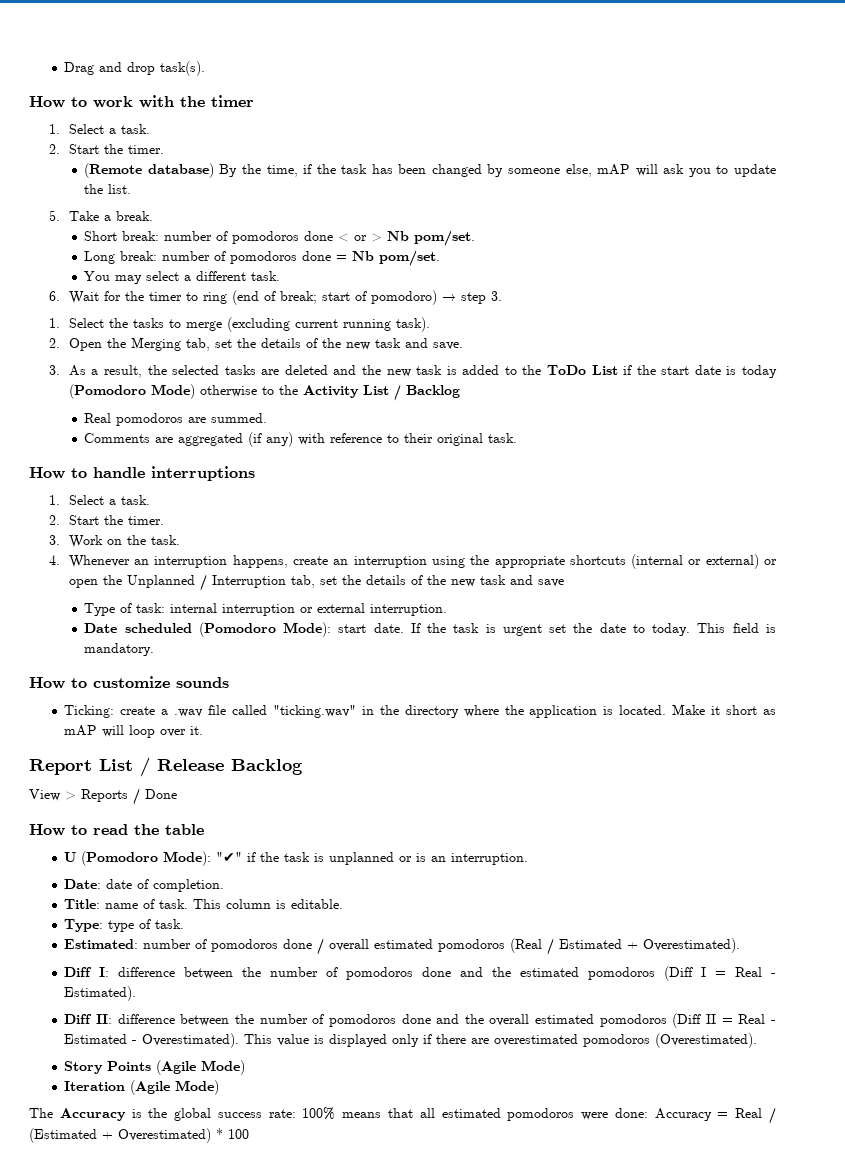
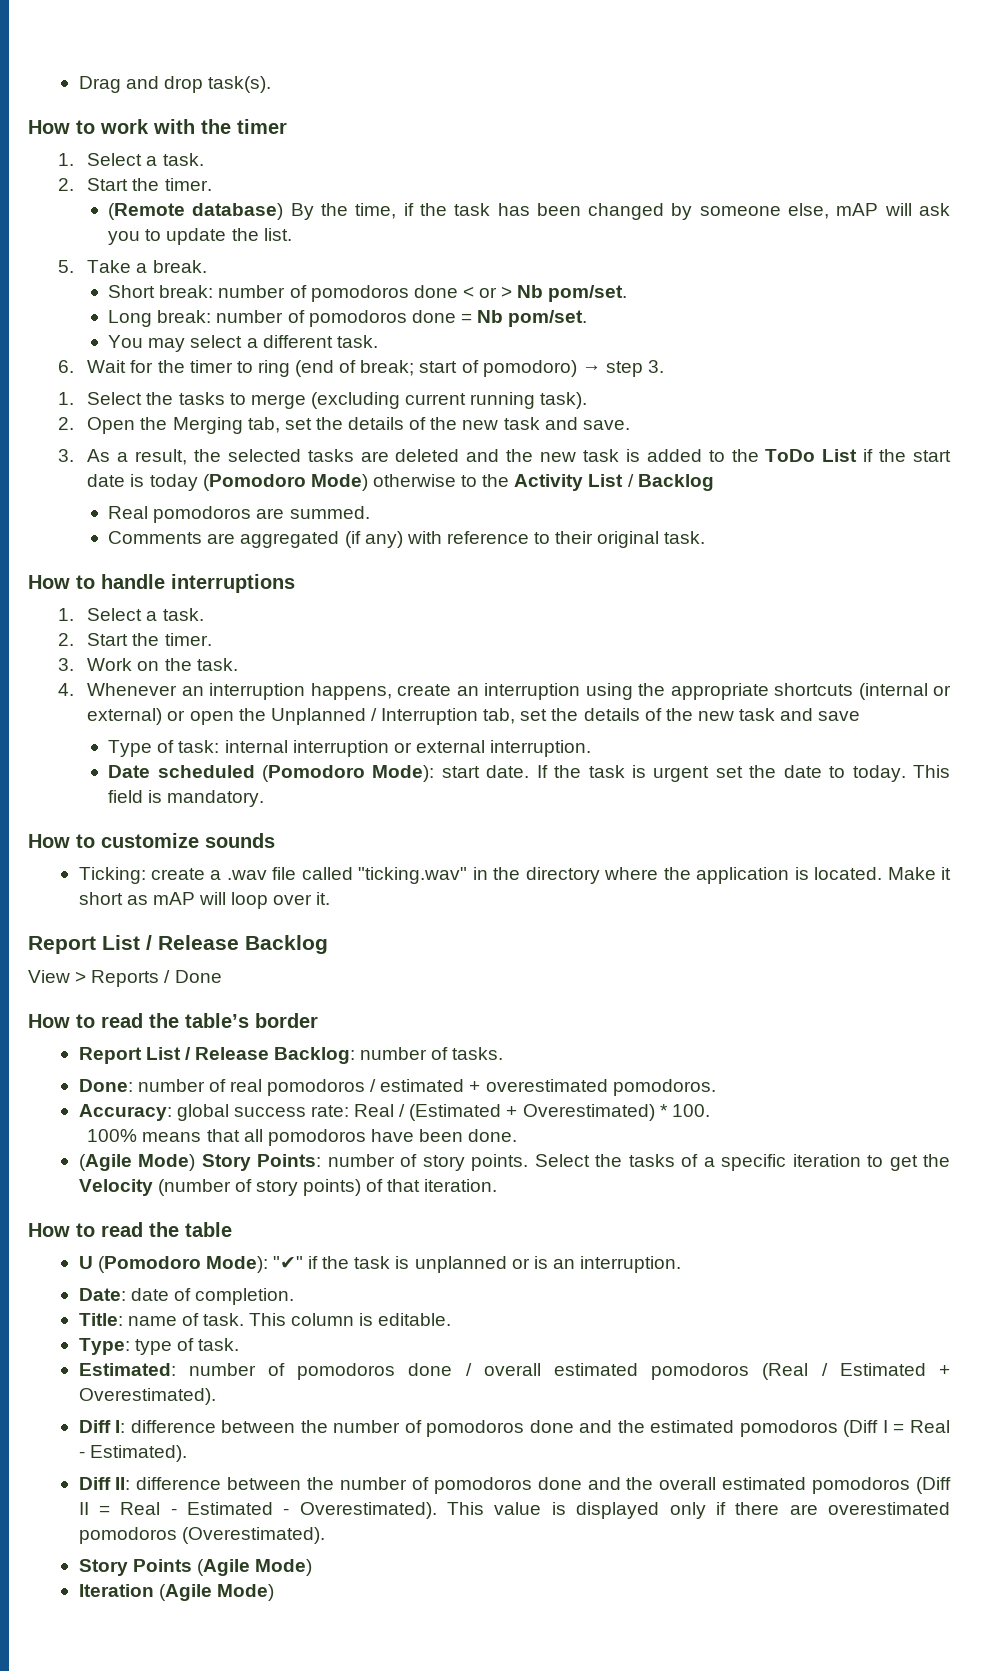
(177, 794) none -> [28,1013,318,1028] [78,1047,504,1064] [78,1079,716,1096] [78,1104,710,1121] [87,1129,518,1146] [78,1154,950,1171] [78,1179,498,1196] // How to read the table’s border // Report List / Release Backlog: number of tasks. // Done: number of real pomodoros / estimated + overestimated pomodoros. // Accuracy: global success rate: Real / (Estimated + Overestimated) * 100. // 100% means that all pomodoros have been done. // (Agile Mode) Story Points: number of story points. Select the tasks of a specific iteration to get the Velocity (number of story points) of that iteration.
[29,1107,777,1124] [29,1128,249,1143] // The Accuracy is the global success rate: 100% means that all estimated pomodoros were done: Accuracy = Real / (Estimated + Overestimated) * 100 -> (274, 1592) none

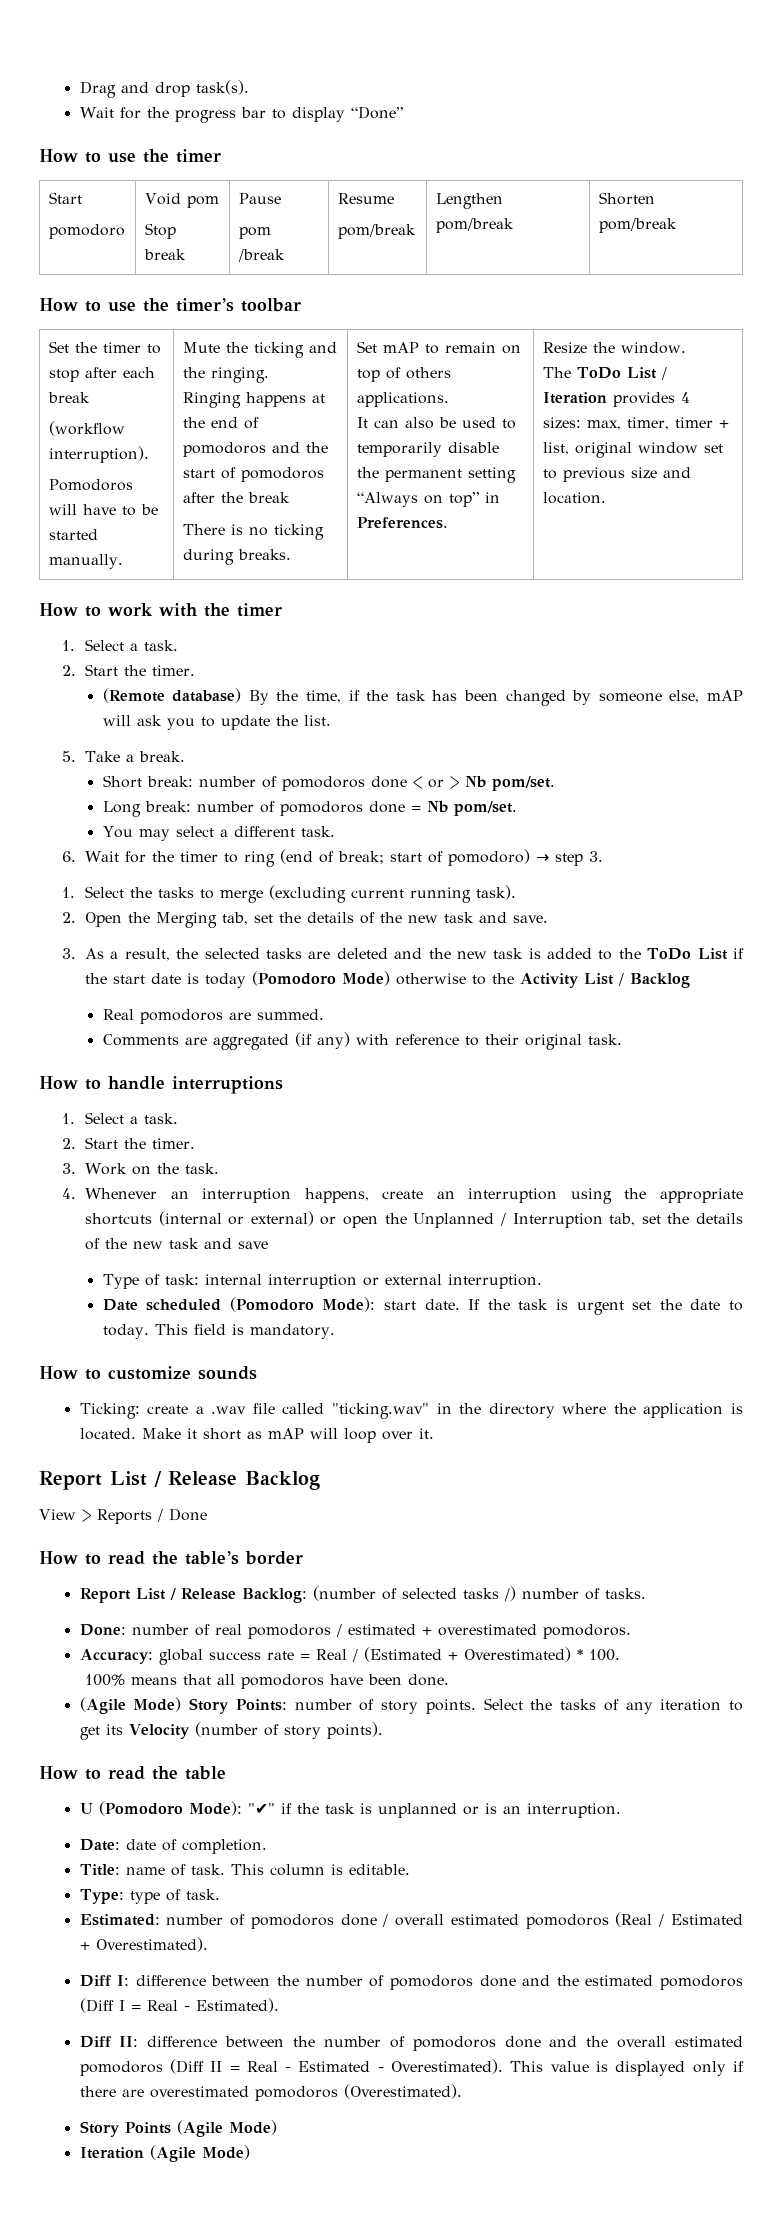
(271, 84) none -> [79,106,403,123] [39,149,221,163] [48,192,82,204] [48,224,125,239] [144,193,219,208] [144,223,176,239] [143,249,186,260] [238,193,281,204] [238,227,271,239] [237,249,285,262] [337,193,394,204] [337,224,416,239] [435,193,503,209] [435,218,514,233] [598,192,655,205] [598,218,677,233] [39,298,301,312] [48,341,161,354] [48,367,155,382] [47,392,90,403] [48,421,125,436] [48,446,149,463] [48,479,133,491] [48,504,158,516] [48,529,98,540] [48,554,123,569] [182,342,337,358] [182,367,269,383] [182,392,325,408] [182,417,259,429] [182,442,328,457] [182,467,324,482] [182,492,290,503] [182,524,324,540] [182,549,291,565] [356,341,521,354] [356,367,451,382] [356,392,449,407] [356,417,516,429] [356,442,499,457] [356,467,516,483] [356,492,500,507] [356,517,448,529] [542,342,686,354] [542,367,667,380] [542,392,690,407] [542,417,729,430] [542,442,723,458] [542,467,691,482] [542,492,606,504] // Wait for the progress bar to display “Done” // How to use the timer // Start // pomodoro | Void pom // Stop break | Pause // pom /break | Resume // pom/break | Lengthen pom/break | Shorten pom/break // How to use the timer’s toolbar // Set the timer to stop after each break // (workflow interruption). // Pomodoros will have to be started manually. | Mute the ticking and the ringing. // Ringing happens at the end of pomodoros and the start of pomodoros after the break // There is no ticking during breaks. | Set mAP to remain on top of others applications. // It can also be used to temporarily disable the permanent setting “Always on top” in Preferences. | Resize the window. // The ToDo List / Iteration provides 4 sizes: max, timer, timer + list, original window set to previous size and location.
(356, 1055) none -> [312,1586,516,1601] (number of selected tasks /)
[310,1105,349,1117] rate: -> [266,1651,310,1660] rate =
[703,1154,787,1171] a specific -> [625,1702,653,1714] any
[922,1154,950,1167] the -> [105,1724,123,1735] its
[303,1179,498,1196] points) of that iteration. -> [326,1722,383,1739] points).

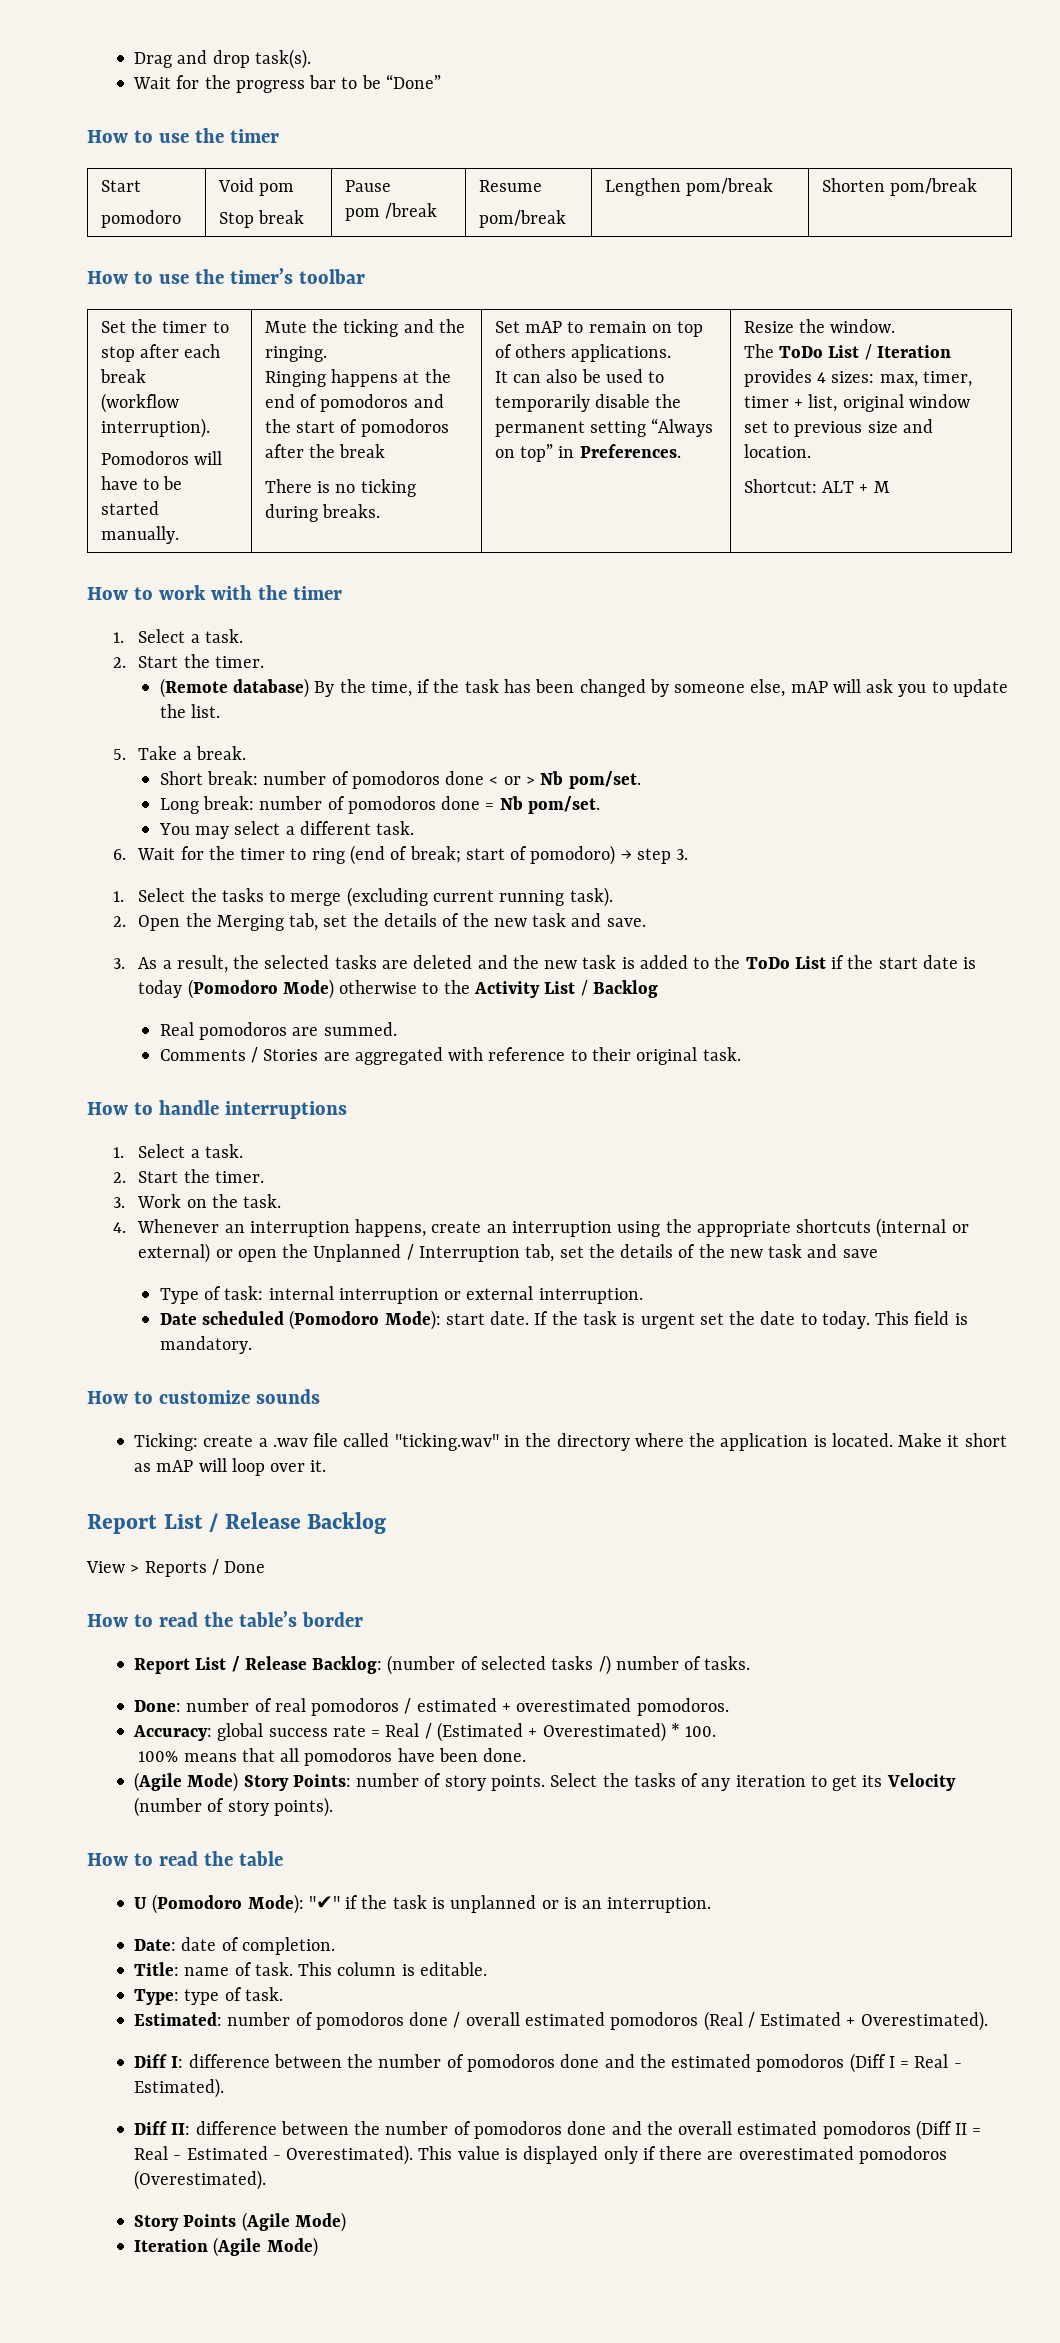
[291,107,345,122] display -> [361,75,381,89] be
(606, 498) none -> [743,479,890,493] // Shortcut: ALT + M
[184,1032,350,1050] are aggregated (if any) -> [251,1047,443,1065] / Stories are aggregated

